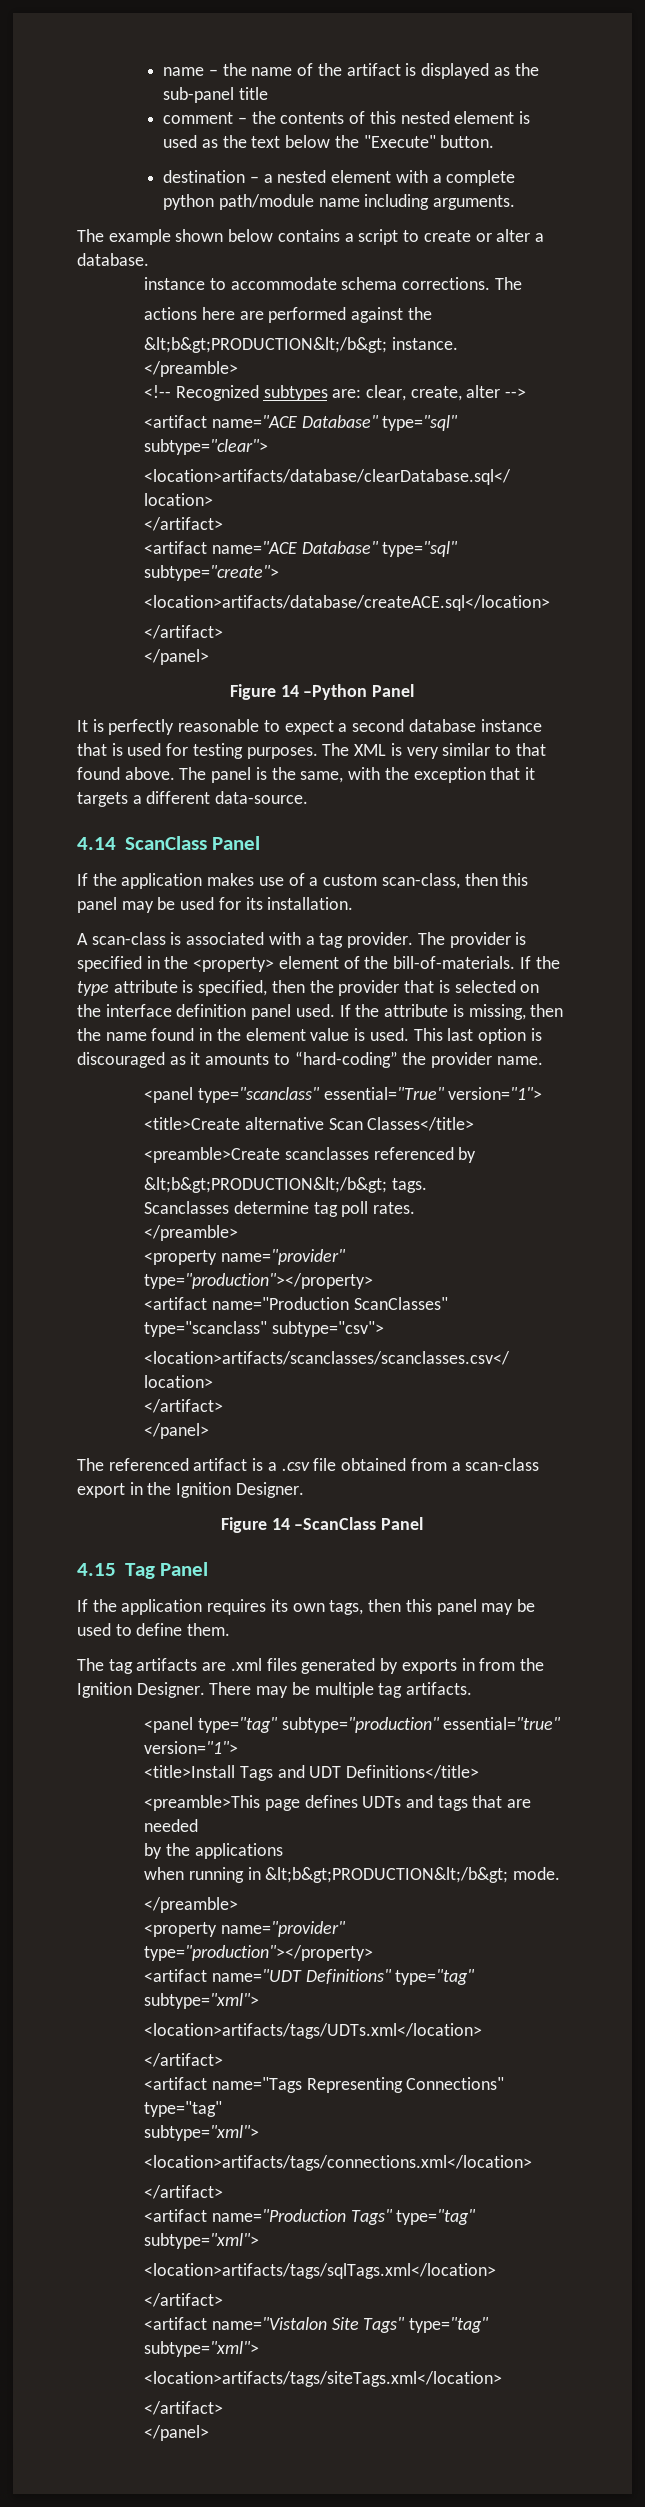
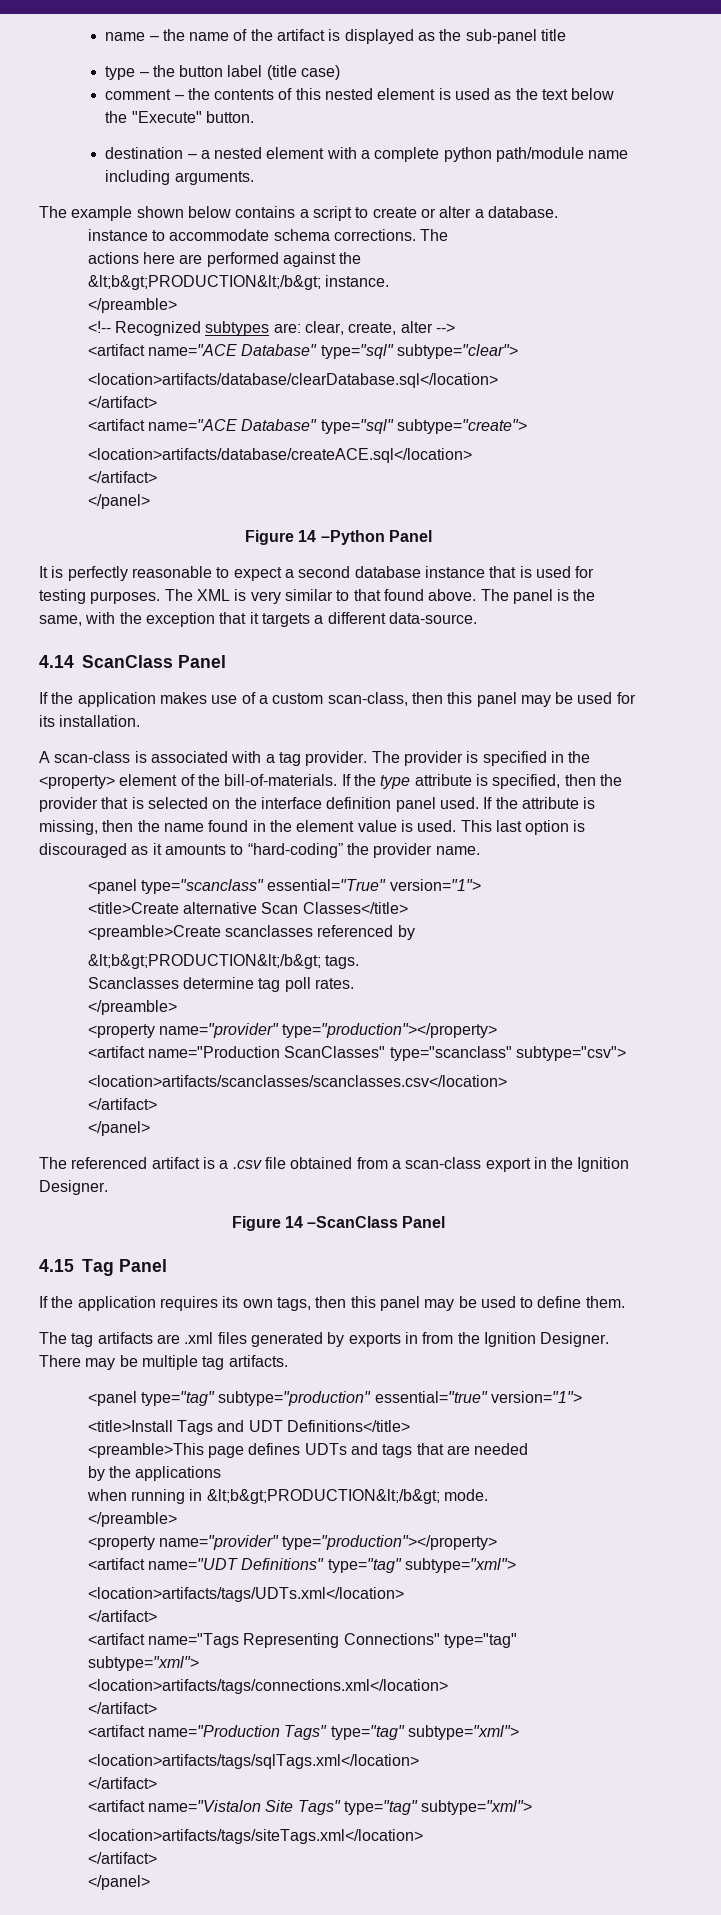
(269, 93) none -> [105,65,341,80] // type – the button label (title case)

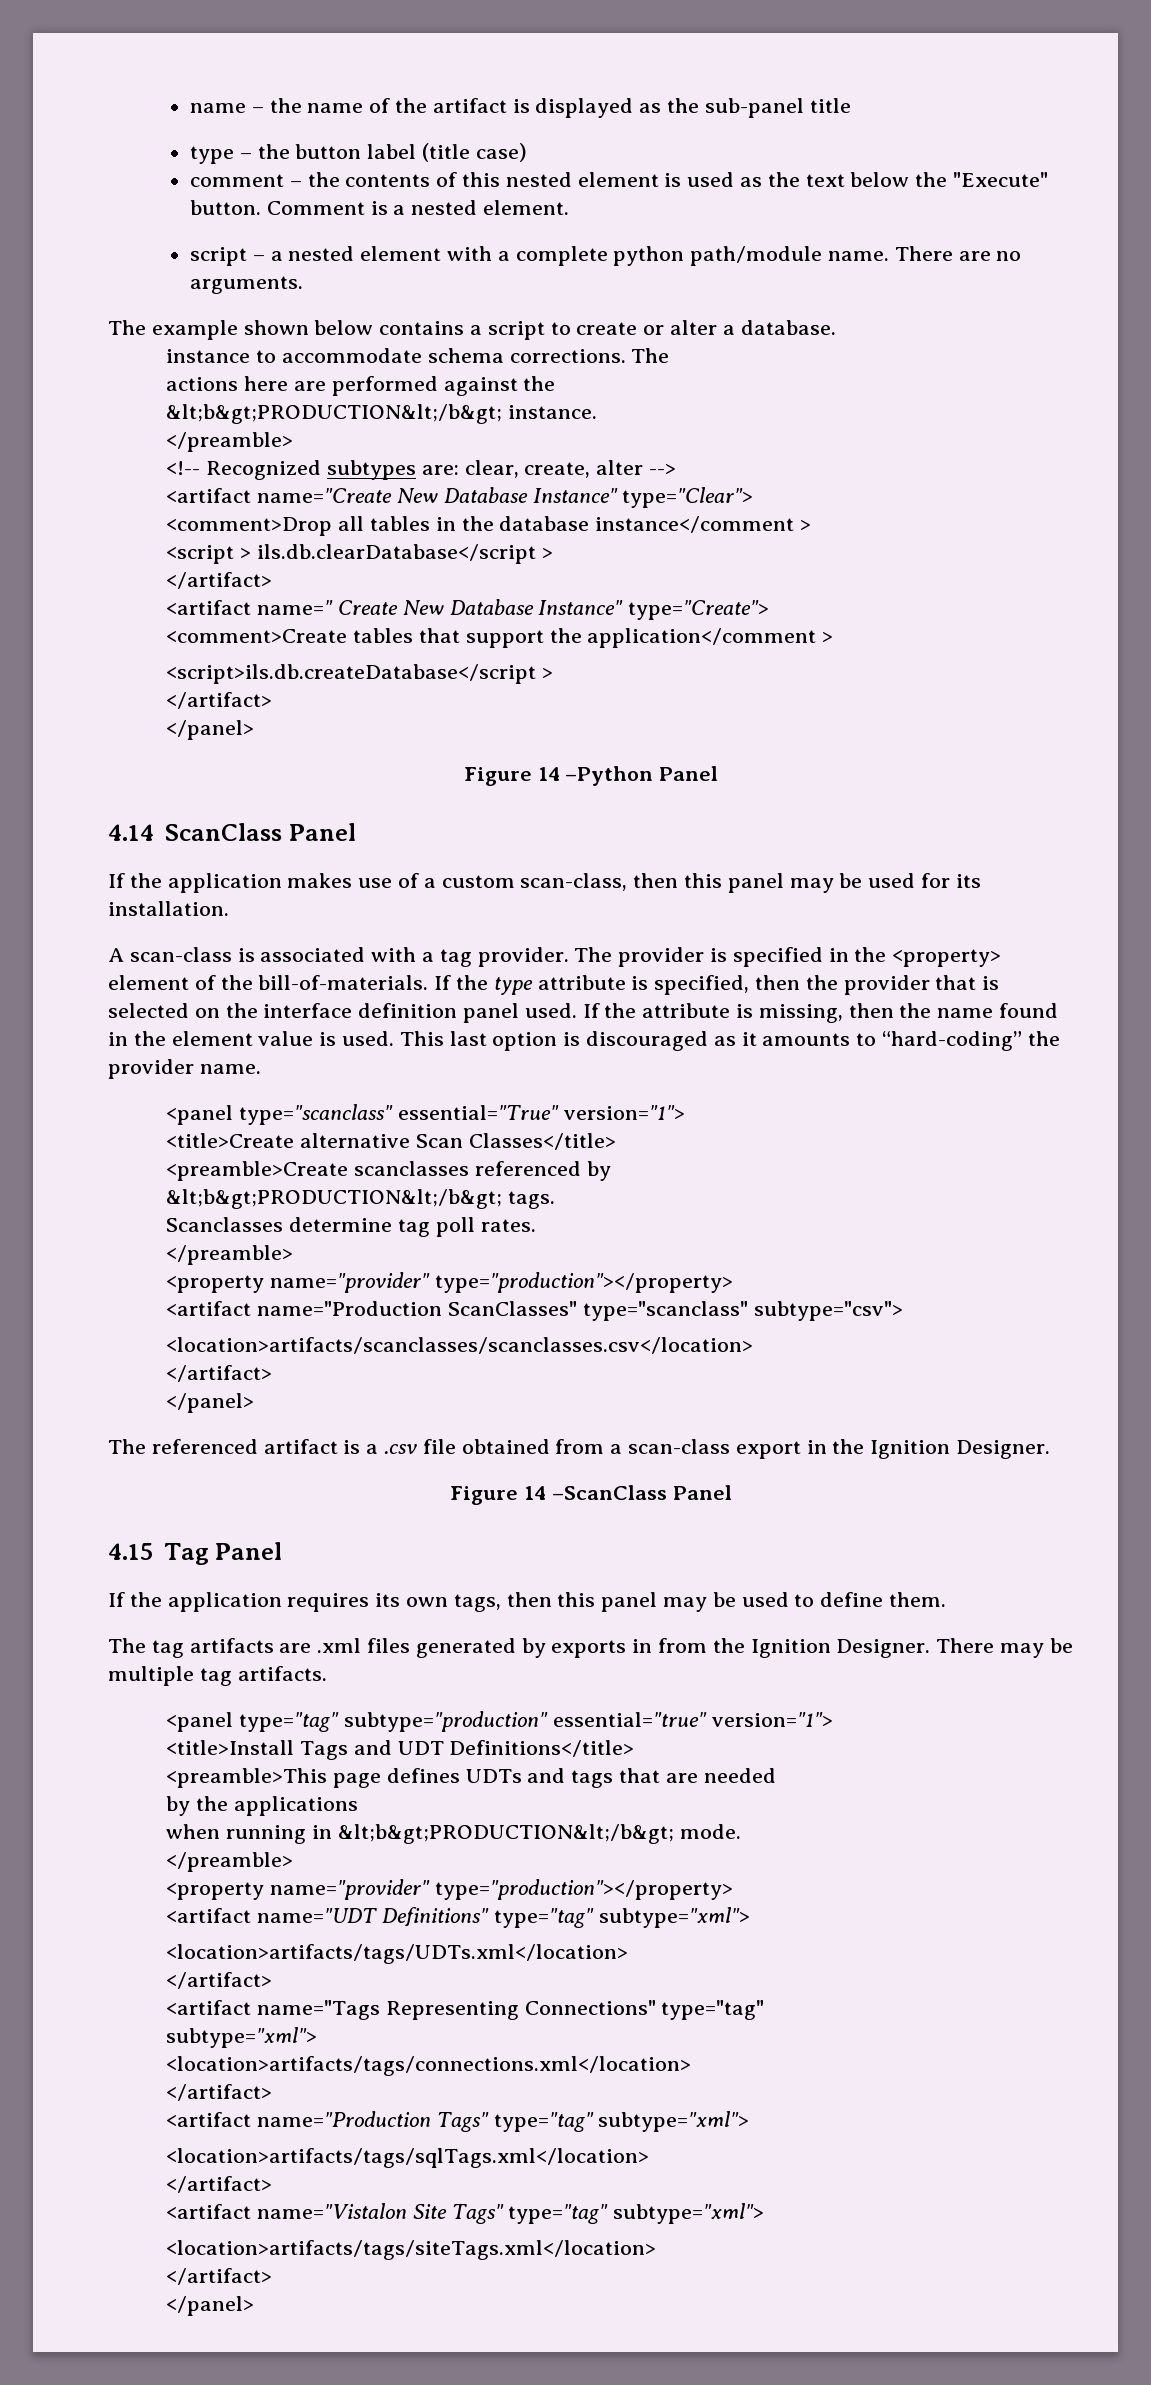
[105,147,184,159] // destination -> [266,200,569,215] [189,247,247,266] Comment is a nested element. // script
[588,150,629,159] [105,170,171,185] name including -> [827,246,1022,261] name. There are no
[147,344,518,359] [87,373,498,388] [87,396,157,408] [87,419,527,434] [87,448,472,463] name="ACE Database" type="sql" subtype="clear"> // <location>artifacts/database/clearDatabase.sql</location> // </artifact> // <artifact name="ACE Database" type="sql" subtype="create"> // <location>artifacts/database/createACE.sql</location> -> [257,487,754,508] [166,516,811,536] [166,544,553,564] [166,572,273,589] [166,599,770,620] [166,628,834,648] [166,664,554,684] name="Create New Database Instance" type="Clear"> // <comment>Drop all tables in the database instance</comment > // <script > ils.db.clearDatabase</script > // </artifact> // <artifact name=" Create New Database Instance" type="Create"> // <comment>Create tables that support the application</comment > // <script>ils.db.createDatabase</script >
[39,566,595,581] [39,589,596,604] [39,612,477,627] // It is perfectly reasonable to expect a second database instance that is used for testing purposes. The XML is very similar to that found above. The panel is the same, with the exception that it targets a different data-source. -> (719, 773) none

